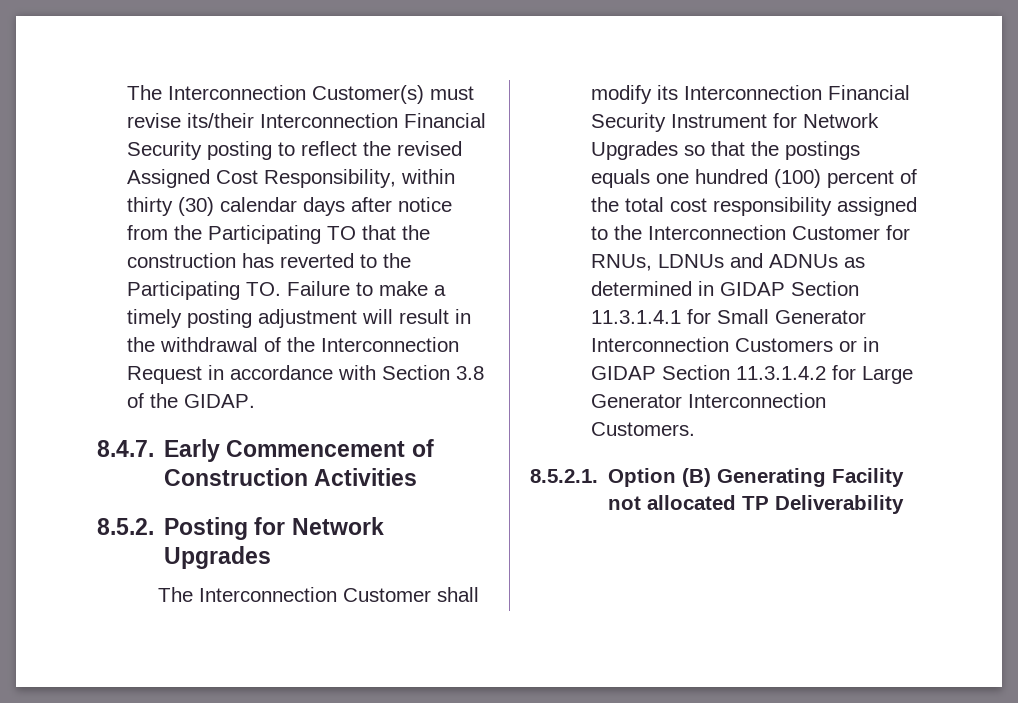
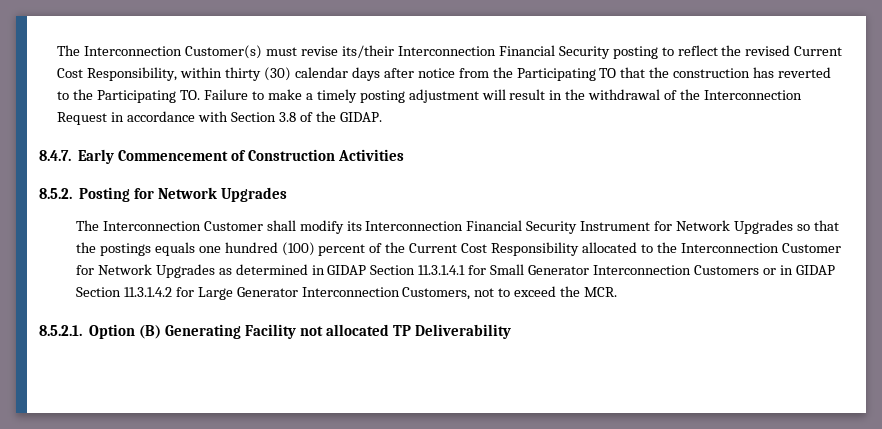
[127,169,211,188] Assigned -> [794,46,843,56] Current
[624,197,917,216] total cost responsibility assigned -> [409,242,637,256] Current Cost Responsibility allocated
[590,253,838,271] RNUs, LDNUs and ADNUs -> [97,264,215,278] Network Upgrades
[590,422,695,436] Customers. -> [402,286,618,300] Customers, not to exceed the MCR.

